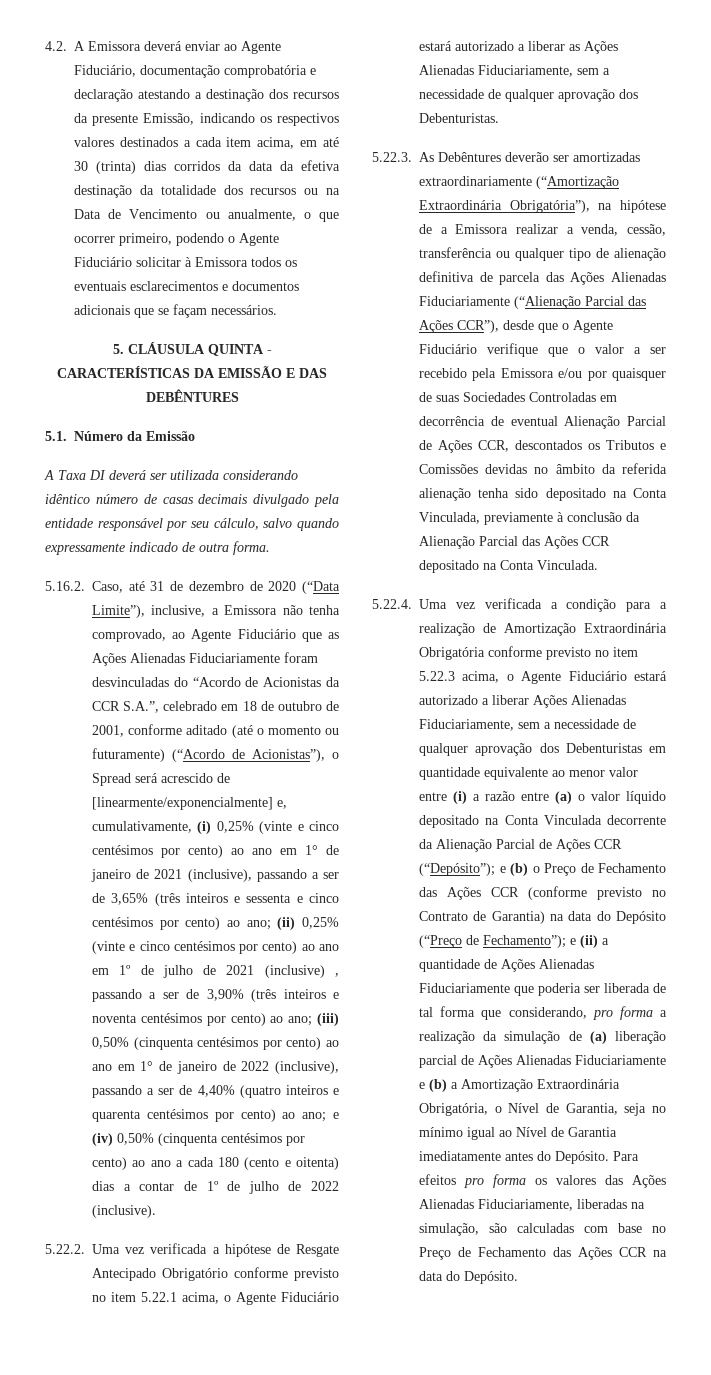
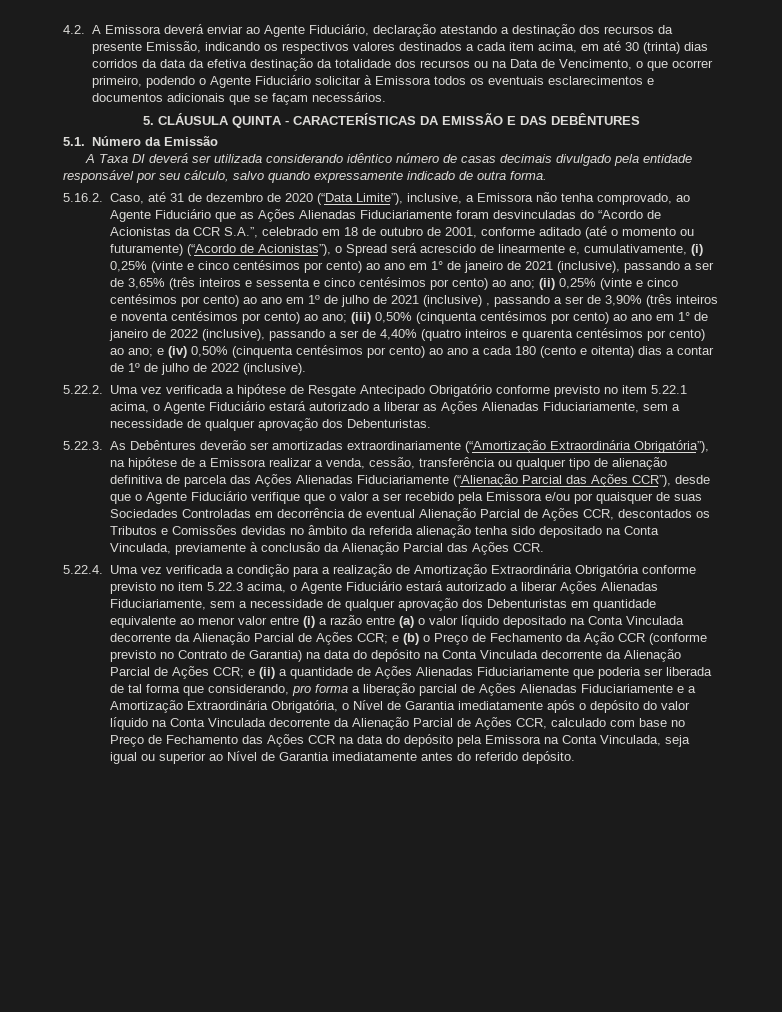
[140,65,316,78] documentação comprobatória e -> (369, 30) none
[129,209,296,221] Vencimento ou anualmente, -> [558,59,632,70] Vencimento,
[92,797,273,810] [linearmente/exponencialmente] -> [497,244,565,253] linearmente
[582,536,610,546] [419,560,598,573] CCR depositado na Conta Vinculada. -> [512,543,544,552] CCR.
[594,839,622,849] [419,863,495,876] CCR (“Depósito”); -> [356,633,388,644] CCR;
[419,887,481,900] das Ações -> [565,632,614,645] da Ação
[616,911,666,924] [419,935,566,948] Depósito (“Preço de Fechamento”); -> [370,649,681,662] [109,666,244,679] depósito na Conta Vinculada decorrente da Alienação Parcial de Ações CCR;
[419,1031,607,1044] realização da simulação de (a) -> (360, 689) none
[429,1079,447,1092] (b) -> (684, 689) none
[565,1103,666,1116] [419,1127,617,1140] [419,1151,639,1164] [419,1174,666,1188] [419,1199,645,1211] [419,1223,574,1236] Garantia, seja no mínimo igual ao Nível de Garantia imediatamente antes do Depósito. Para efeitos pro forma os valores das Ações Alienadas Fiduciariamente, liberadas na simulação, são calculadas -> [404,700,690,713] [109,717,606,730] Garantia imediatamente após o depósito do valor líquido na Conta Vinculada decorrente da Alienação Parcial de Ações CCR, calculado
[464,1271,518,1284] Depósito. -> [403,734,690,747] [109,751,575,764] depósito pela Emissora na Conta Vinculada, seja igual ou superior ao Nível de Garantia imediatamente antes do referido depósito.

